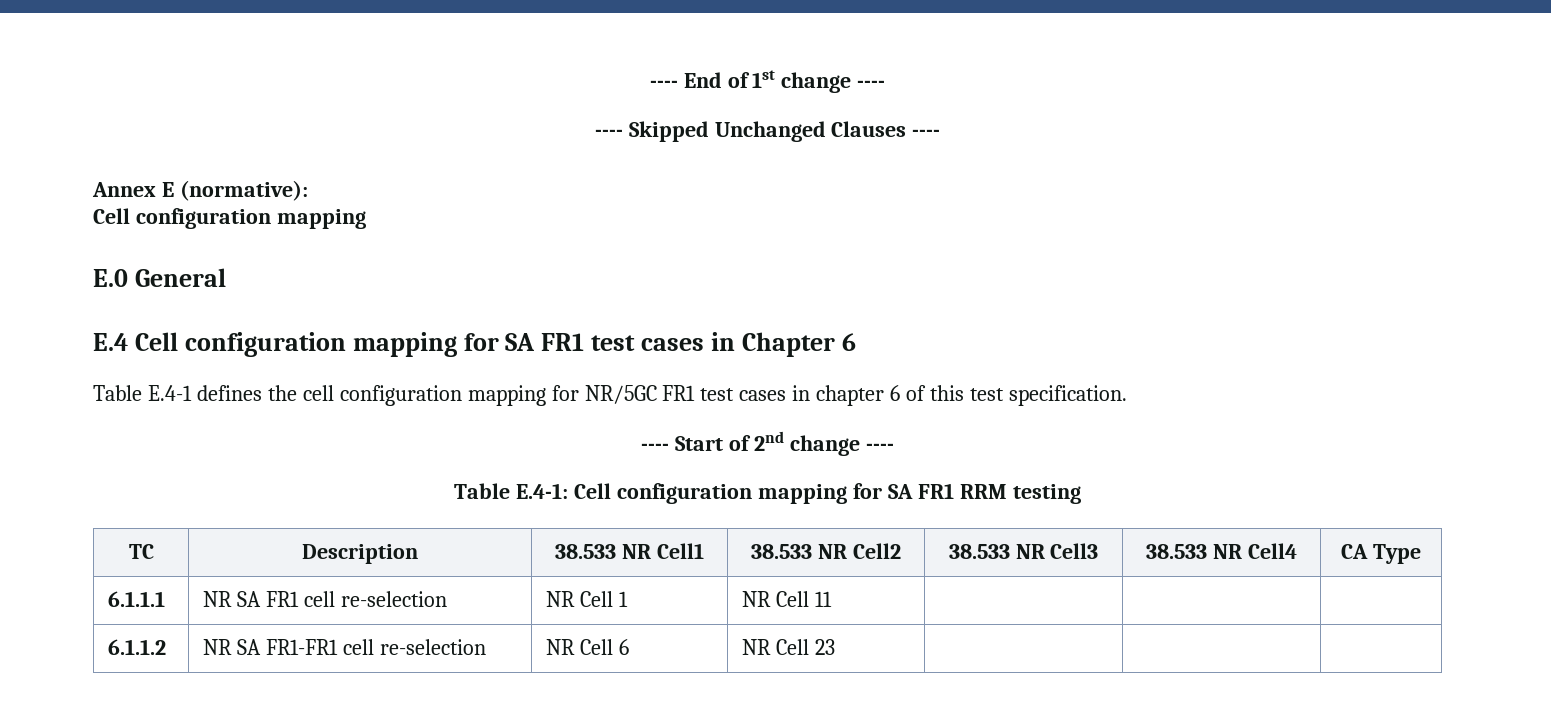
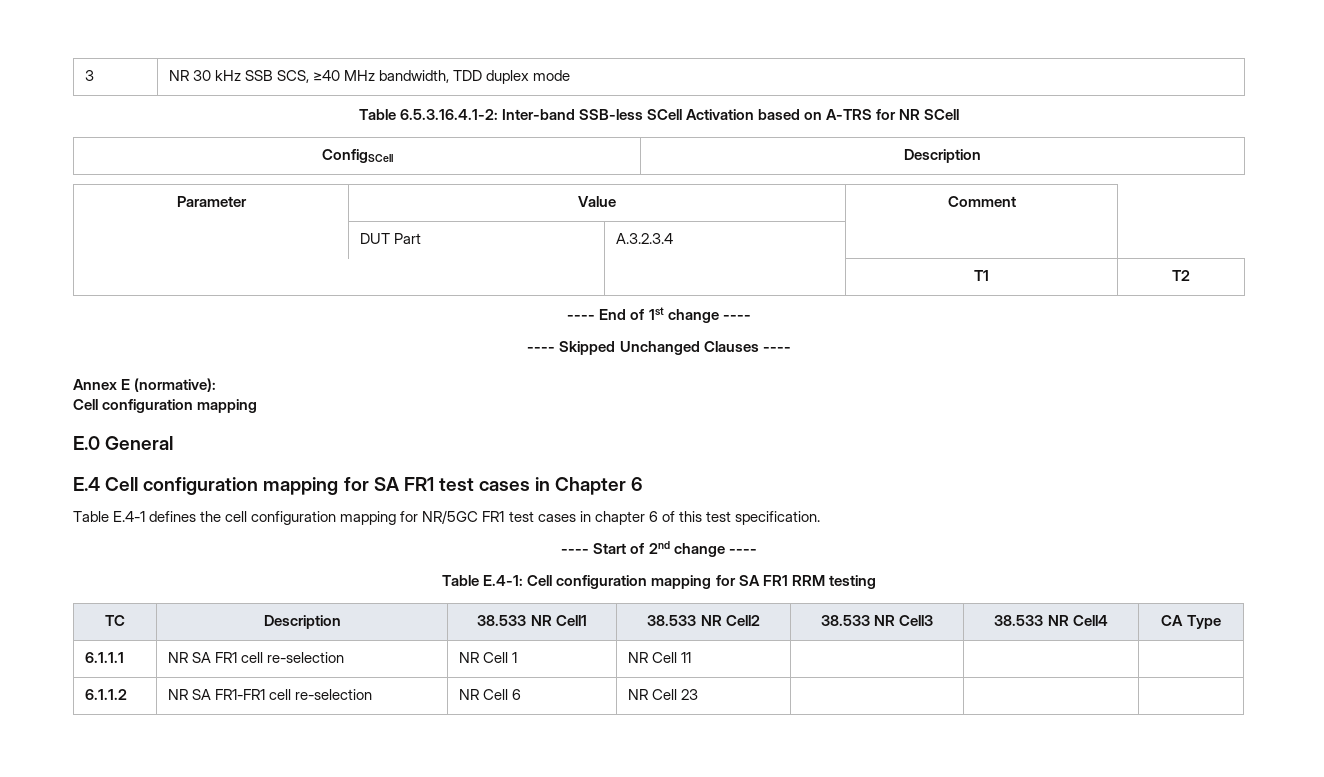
(649, 84) none -> [84,70,94,81] [168,70,571,84] [358,109,960,120] [321,149,393,163] [903,149,981,163] [176,196,247,207] [578,196,616,207] [947,196,1016,207] [359,233,422,244] [615,233,673,244] [973,270,989,281] [1172,270,1190,281] 3 | NR 30 kHz SSB SCS, ≥40 MHz bandwidth, TDD duplex mode // Table 6.5.3.16.4.1-2: Inter-band SSB-less SCell Activation based on A-TRS for NR SCell // ConfigSCell | Description // Parameter | Value | Comment // | DUT Part | A.3.2.3.4 | // | | T1 | T2 //

